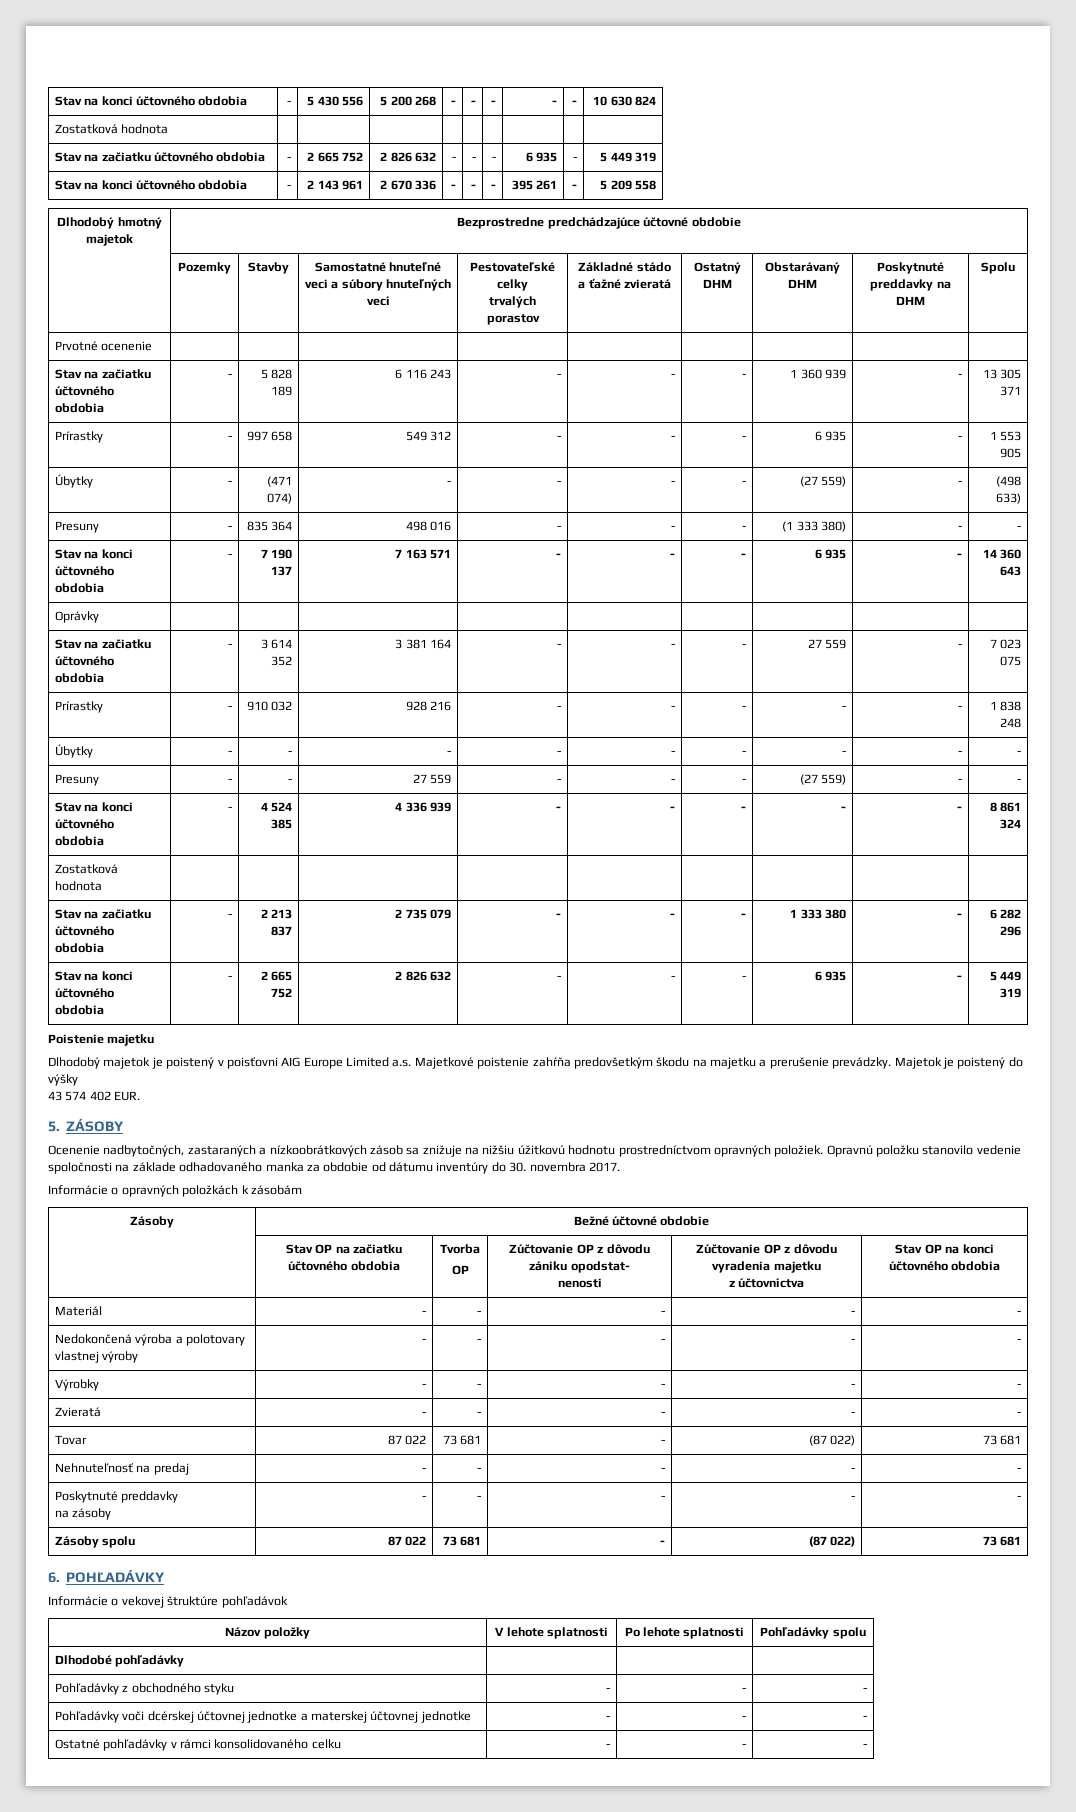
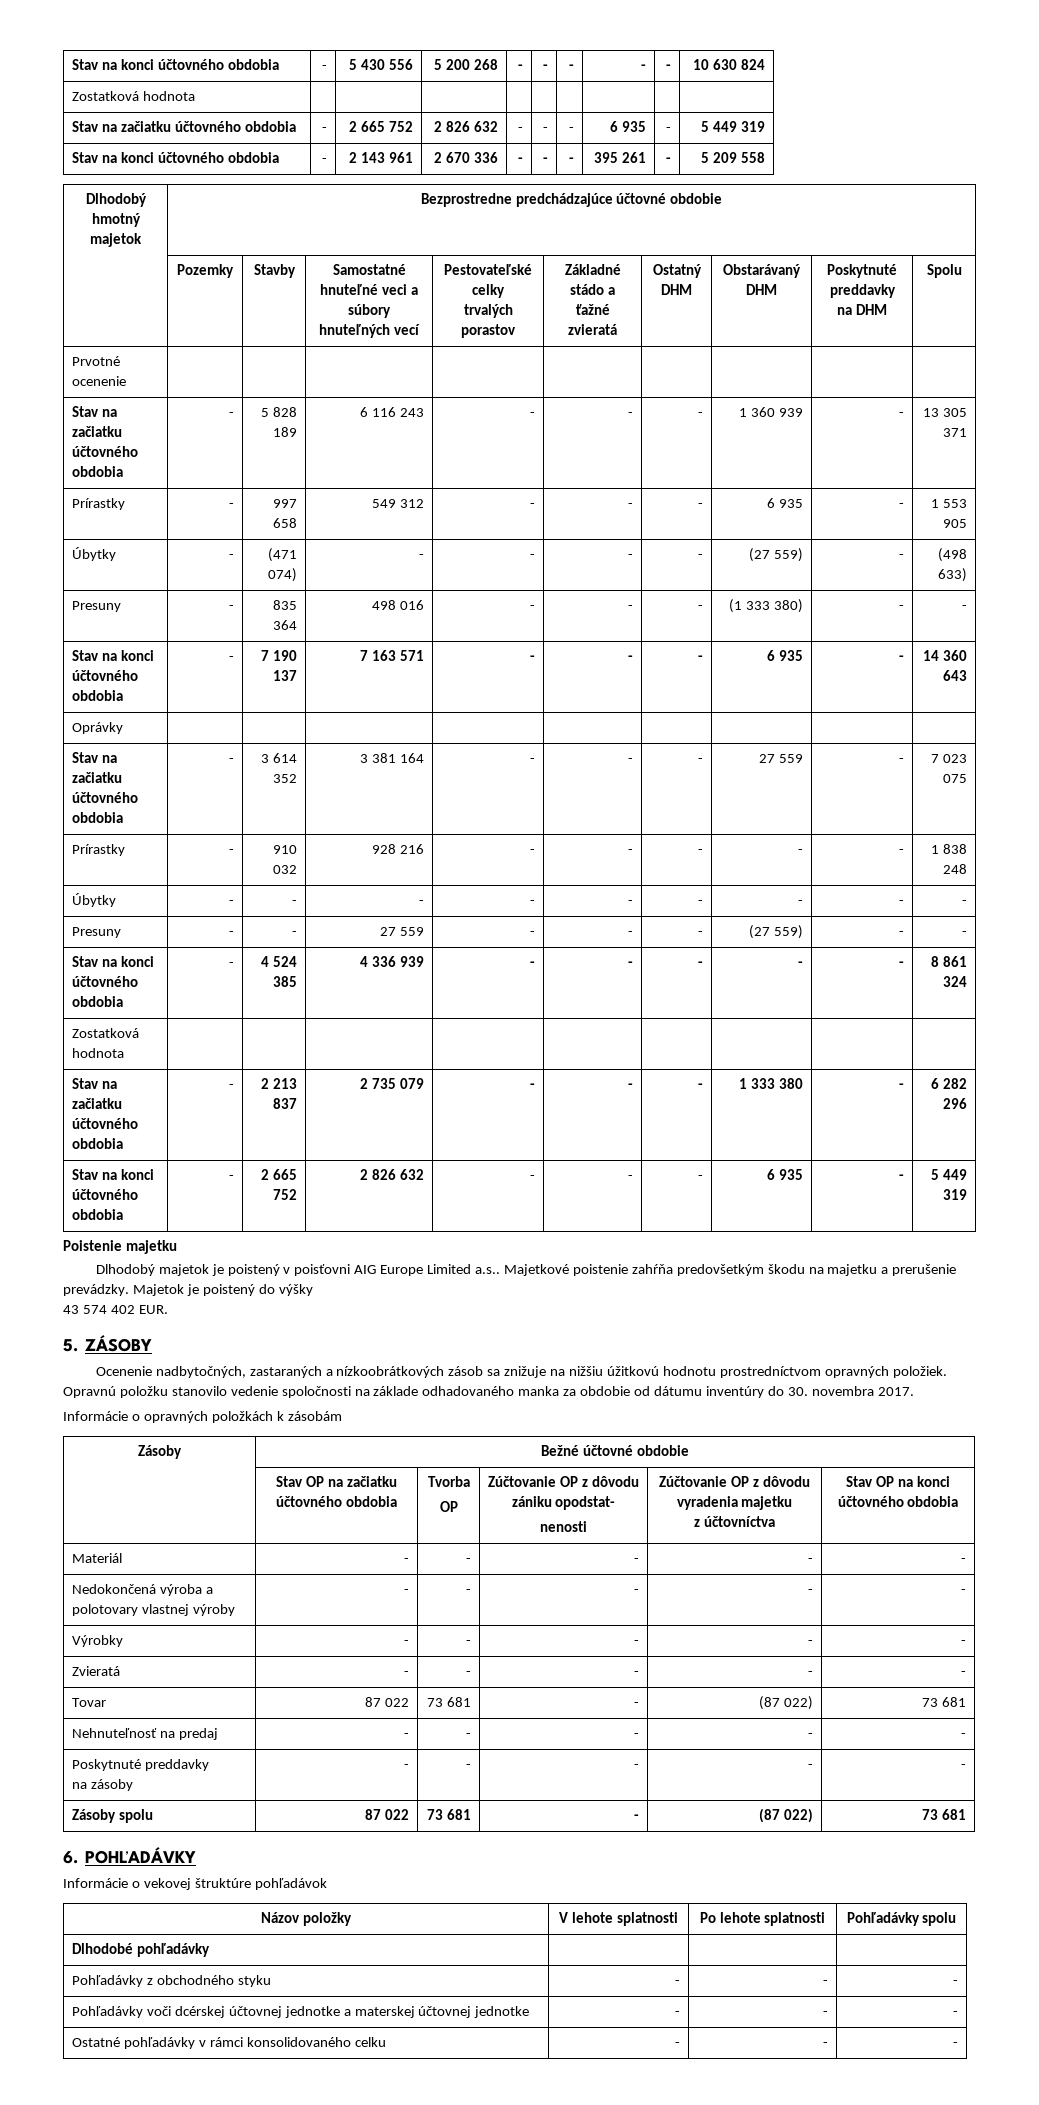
[392,1059,412,1067] a.s. -> [475,1267,501,1274] a.s..

